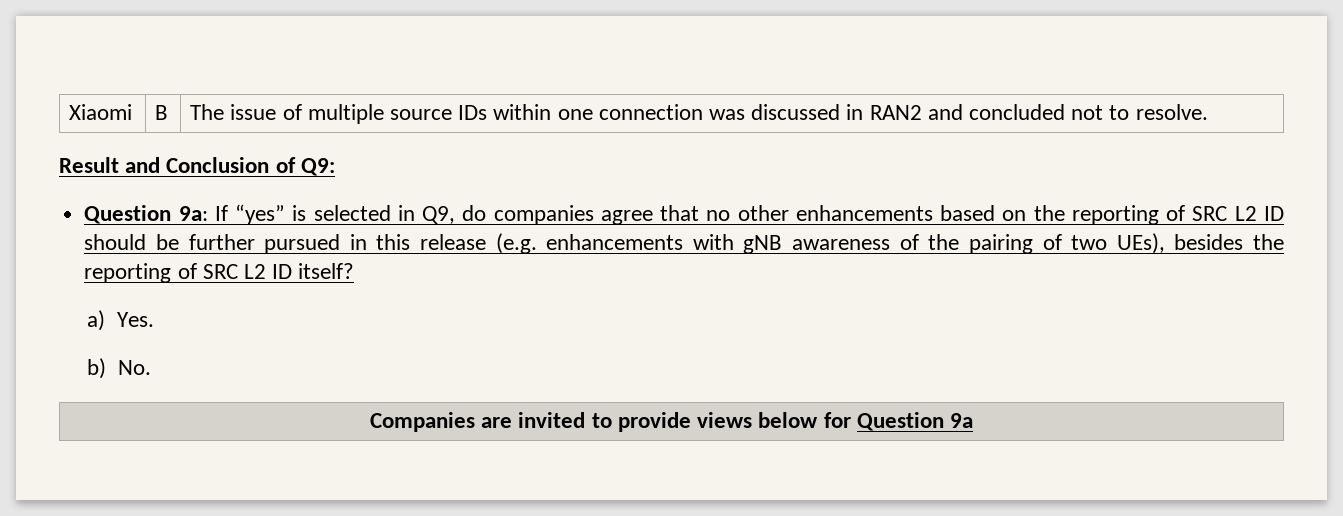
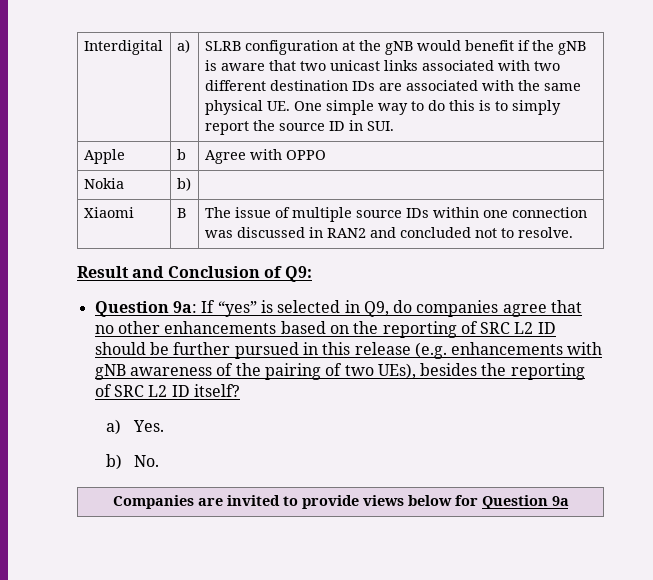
(69, 112) none -> [83,40,163,55] [176,39,190,53] [204,40,586,55] [204,60,560,71] [204,80,581,91] [204,100,561,115] [204,120,394,135] [83,149,125,164] [176,149,186,160] [204,149,326,164] [83,178,124,189] [176,177,191,191] Interdigital | a) | SLRB configuration at the gNB would benefit if the gNB is aware that two unicast links associated with two different destination IDs are associated with the same physical UE. One simple way to do this is to simply report the source ID in SUI. // Apple | b | Agree with OPPO // Nokia | b) | //

